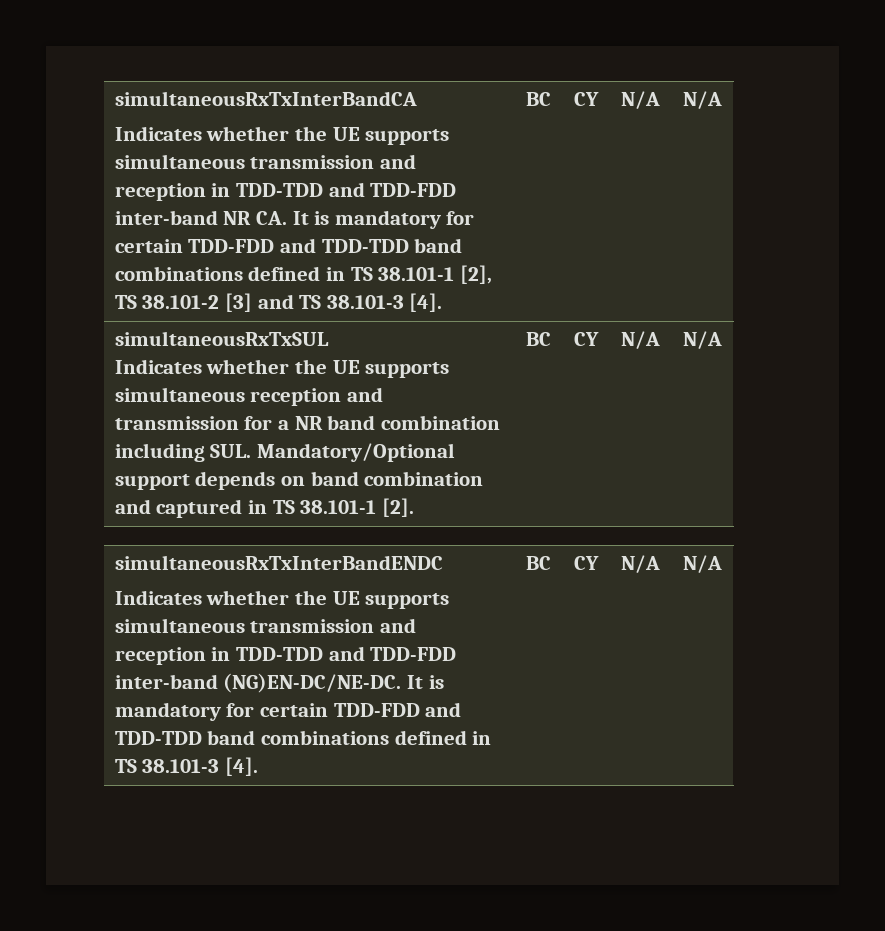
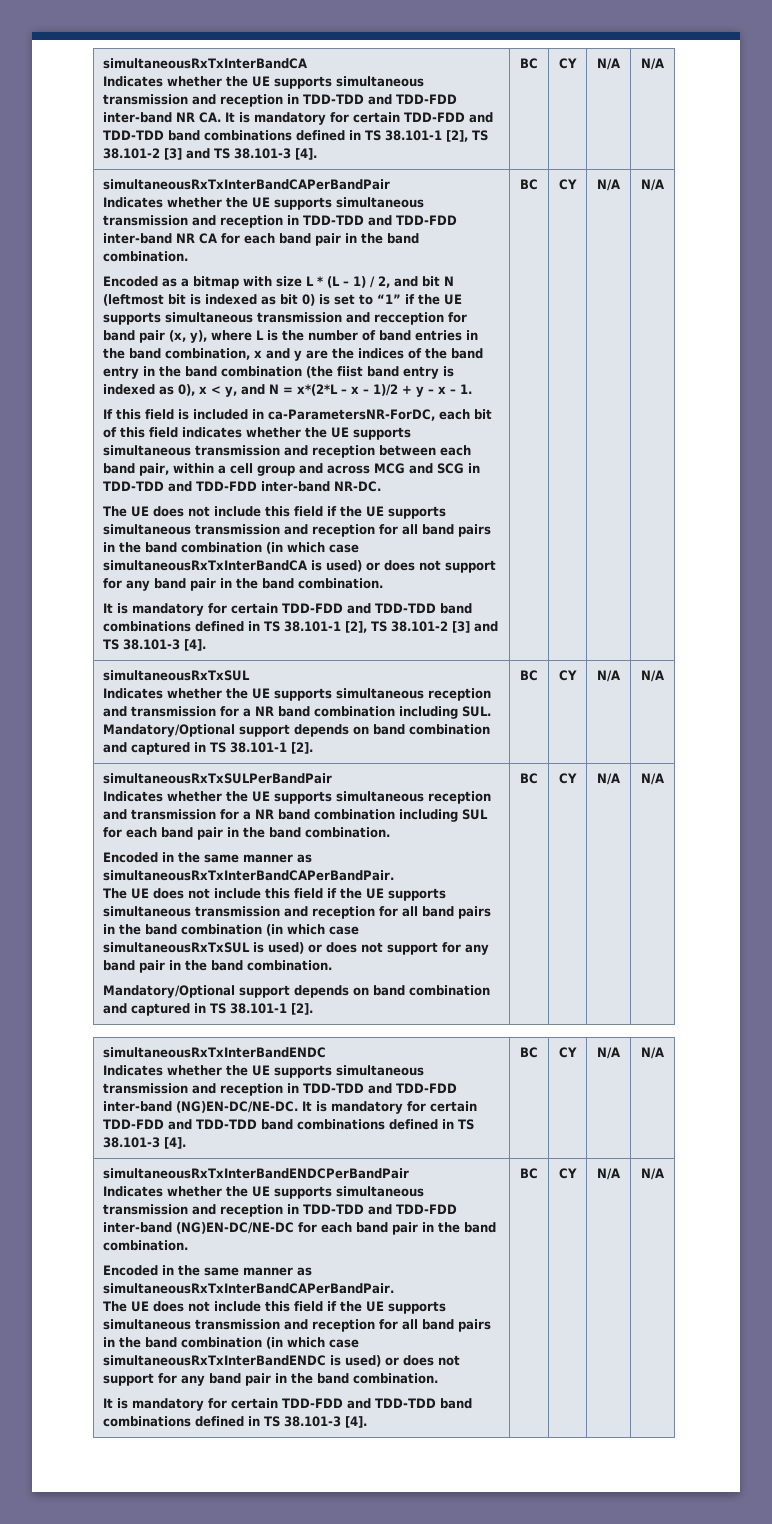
(722, 100) none -> [102,179,390,190] [102,197,424,210] [102,215,457,228] [102,233,419,246] [102,251,188,262] [102,276,454,289] [102,294,462,306] [102,312,467,325] [102,330,478,343] [102,348,483,361] [102,366,454,379] [102,384,472,397] [102,409,492,421] [102,427,411,440] [102,445,471,458] [102,463,480,476] [102,481,381,492] [102,506,446,519] [102,524,491,537] [102,542,359,554] [102,560,496,573] [102,578,383,591] [102,603,472,616] [102,621,498,633] [102,639,206,651] [520,179,538,190] [559,179,577,190] [597,179,620,191] [641,179,664,191] // simultaneousRxTxInterBandCAPerBandPair // Indicates whether the UE supports simultaneous transmission and reception in TDD-TDD and TDD-FDD inter-band NR CA for each band pair in the band combination. // Encoded as a bitmap with size L * (L – 1) / 2, and bit N (leftmost bit is indexed as bit 0) is set to “1” if the UE supports simultaneous transmission and recception for band pair (x, y), where L is the number of band entries in the band combination, x and y are the indices of the band entry in the band combination (the fiist band entry is indexed as 0), x < y, and N = x*(2*L – x – 1)/2 + y – x – 1. // If this field is included in ca-ParametersNR-ForDC, each bit of this field indicates whether the UE supports simultaneous transmission and reception between each band pair, within a cell group and across MCG and SCG in TDD-TDD and TDD-FDD inter-band NR-DC. // The UE does not include this field if the UE supports simultaneous transmission and reception for all band pairs in the band combination (in which case simultaneousRxTxInterBandCA is used) or does not support for any band pair in the band combination. // It is mandatory for certain TDD-FDD and TDD-TDD band combinations defined in TS 38.101-1 [2], TS 38.101-2 [3] and TS 38.101-3 [4]. | BC | CY | N/A | N/A
(722, 340) none -> [102,773,332,784] [102,791,491,804] [102,809,488,822] [102,827,390,840] [102,852,312,863] [102,870,394,881] [102,888,446,901] [102,906,491,919] [102,924,359,936] [102,942,489,955] [102,960,332,973] [102,985,490,998] [102,1003,313,1016] [520,773,538,784] [559,773,577,784] [597,773,620,785] [641,773,664,785] // simultaneousRxTxSULPerBandPair // Indicates whether the UE supports simultaneous reception and transmission for a NR band combination including SUL for each band pair in the band combination. // Encoded in the same manner as simultaneousRxTxInterBandCAPerBandPair. // The UE does not include this field if the UE supports simultaneous transmission and reception for all band pairs in the band combination (in which case simultaneousRxTxSUL is used) or does not support for any band pair in the band combination. // Mandatory/Optional support depends on band combination and captured in TS 38.101-1 [2]. | BC | CY | N/A | N/A
(722, 564) none -> [102,1168,409,1179] [102,1186,424,1199] [102,1204,457,1217] [102,1222,496,1235] [102,1240,188,1251] [102,1265,312,1276] [102,1283,394,1294] [102,1301,446,1314] [102,1319,491,1332] [102,1337,359,1349] [102,1355,460,1367] [102,1373,438,1386] [102,1398,472,1411] [102,1416,367,1428] [520,1168,538,1179] [559,1168,577,1179] [597,1168,620,1180] [641,1168,664,1180] // simultaneousRxTxInterBandENDCPerBandPair // Indicates whether the UE supports simultaneous transmission and reception in TDD-TDD and TDD-FDD inter-band (NG)EN-DC/NE-DC for each band pair in the band combination. // Encoded in the same manner as simultaneousRxTxInterBandCAPerBandPair. // The UE does not include this field if the UE supports simultaneous transmission and reception for all band pairs in the band combination (in which case simultaneousRxTxInterBandENDC is used) or does not support for any band pair in the band combination. // It is mandatory for certain TDD-FDD and TDD-TDD band combinations defined in TS 38.101-3 [4]. | BC | CY | N/A | N/A

